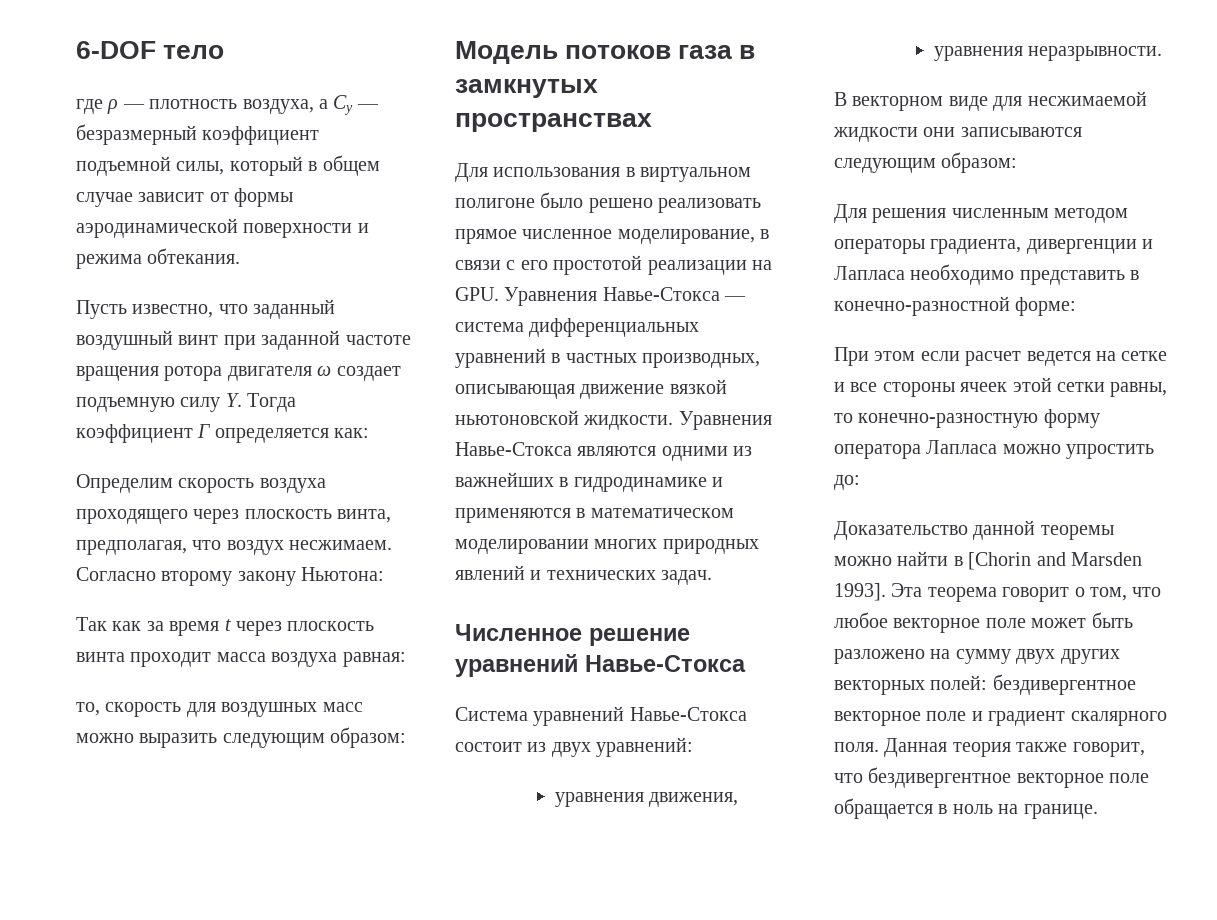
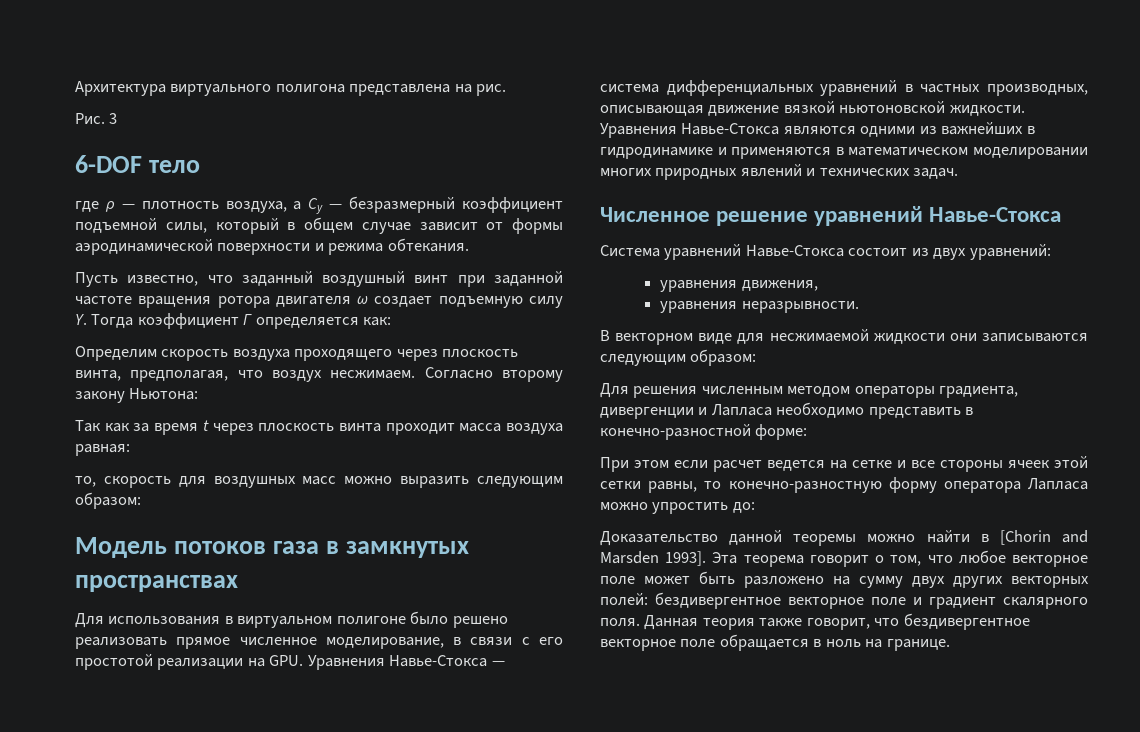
(76, 50) none -> [75,81,507,96] [75,113,118,124] Архитектура виртуального полигона представлена на рис. // Рис. 3 //

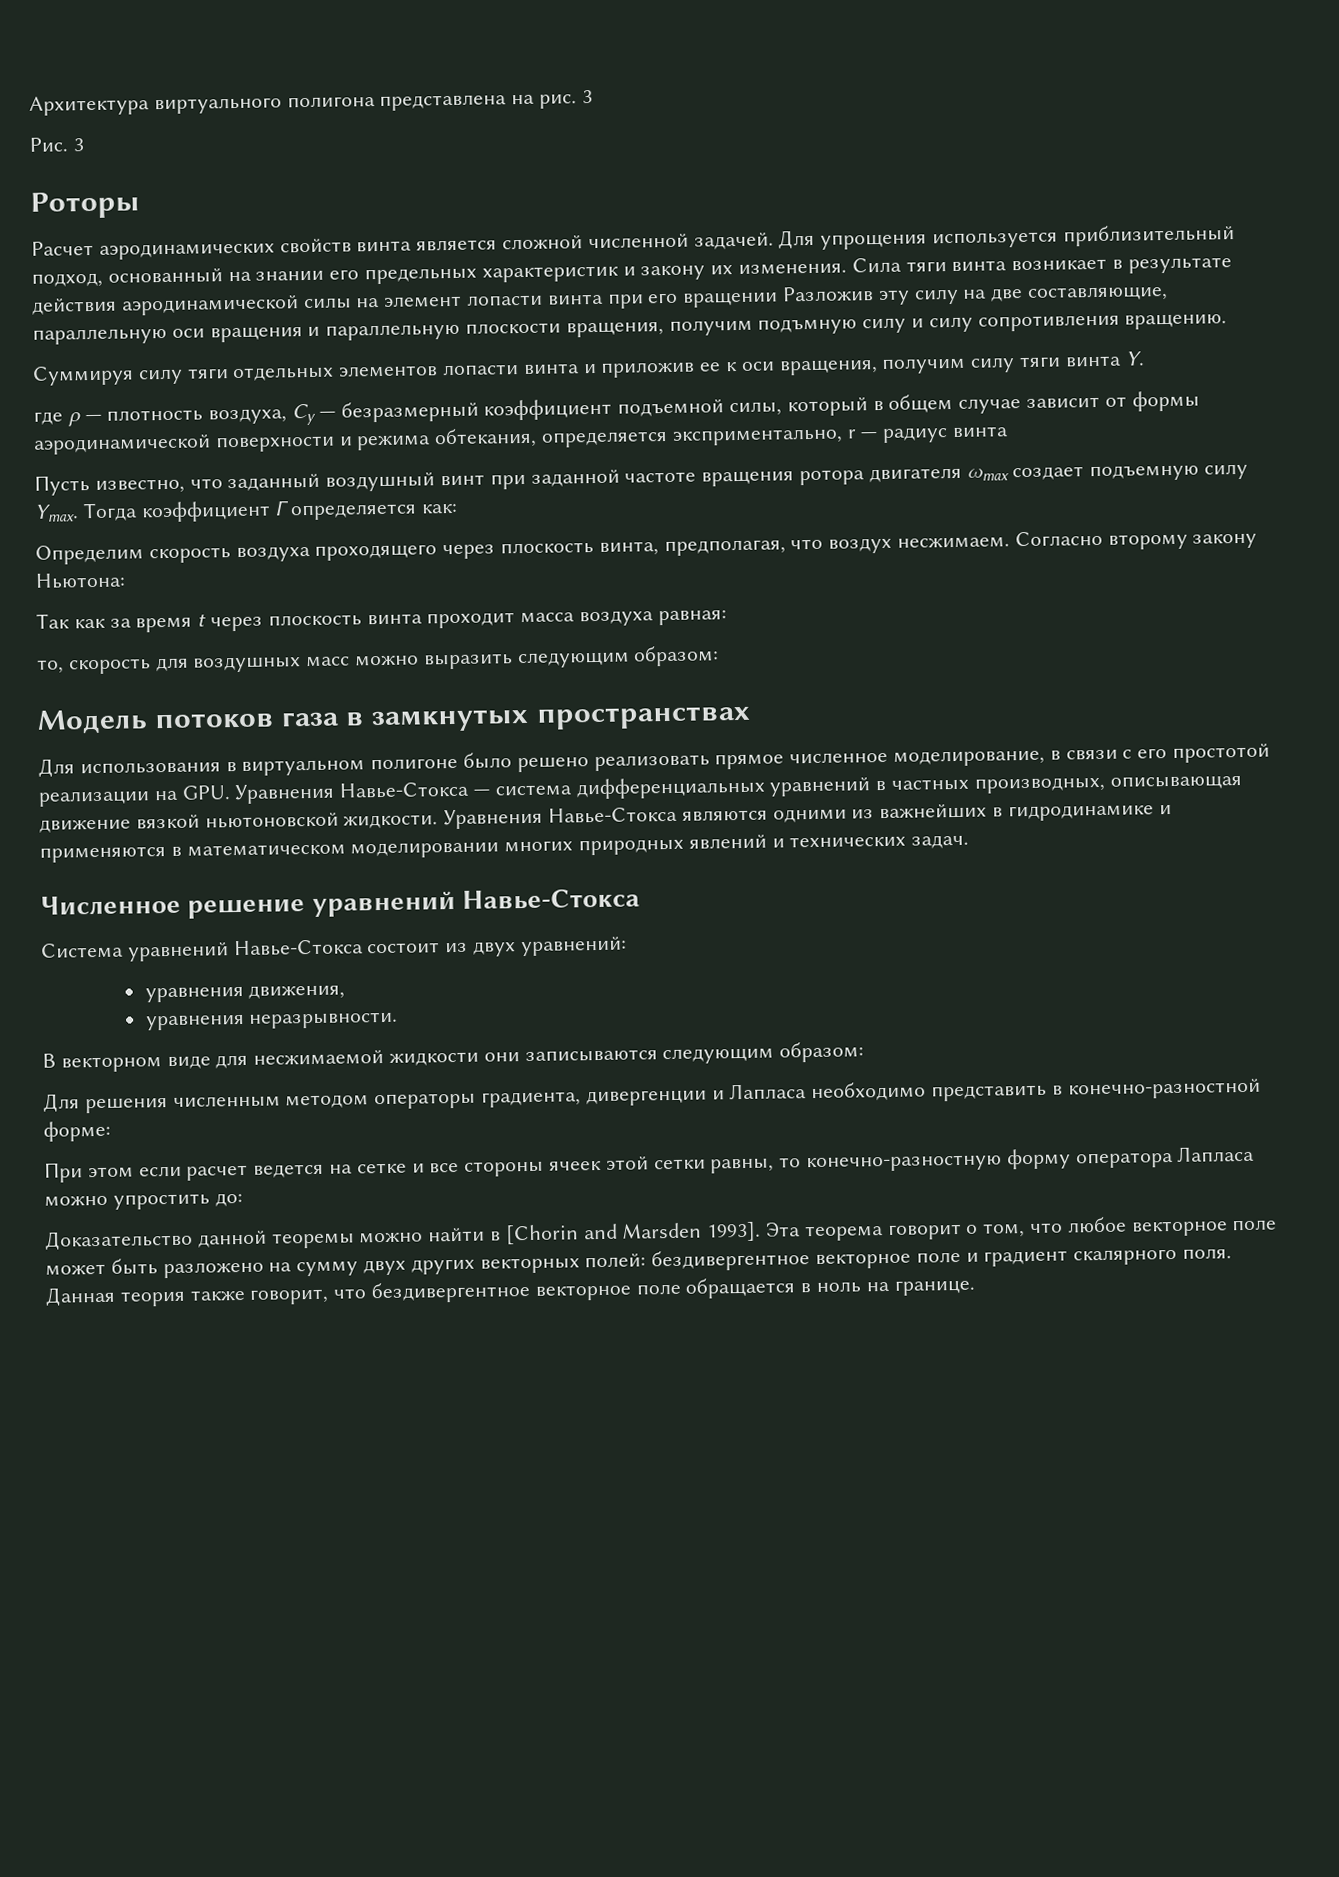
(507, 90) none -> [581,89,593,104] 3
[75,155,201,173] 6-DOF тело -> [30,191,140,219] [31,224,1235,260] [31,257,1232,288] [32,285,1169,316] [32,313,1228,345] [32,351,1145,386] Роторы // Расчет аэродинамических свойств винта является сложной численной задачей. Для упрощения используется приблизительный подход, основанный на знании его предельных характеристик и закону их изменения. Сила тяги винта возникает в результате действия аэродинамической силы на элемент лопасти винта при его вращении Разложив эту силу на две составляющие, параллельную оси вращения и параллельную плоскости вращения, получим подъмную силу и силу сопротивления вращению. // Суммируя силу тяги отдельных элементов лопасти винта и приложив ее к оси вращения, получим силу тяги винта Y.
[293,201,302,210] а -> (288, 416) none
[387,238,469,252] обтекания. -> [434,426,1010,449] обтекания, определяется эксприментально, r — радиус винта
[357,296,369,304] ω -> [966,468,1009,481] ωmax
[75,314,87,325] Y. -> [34,504,79,522] Ymax.

